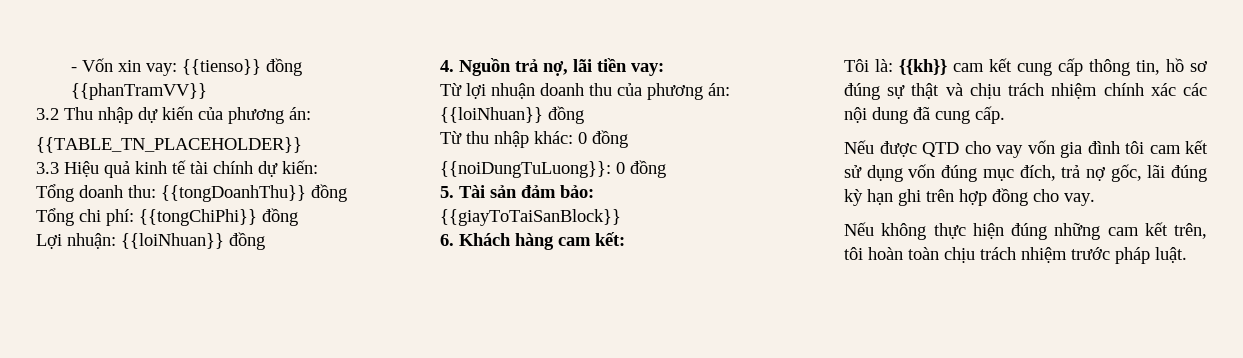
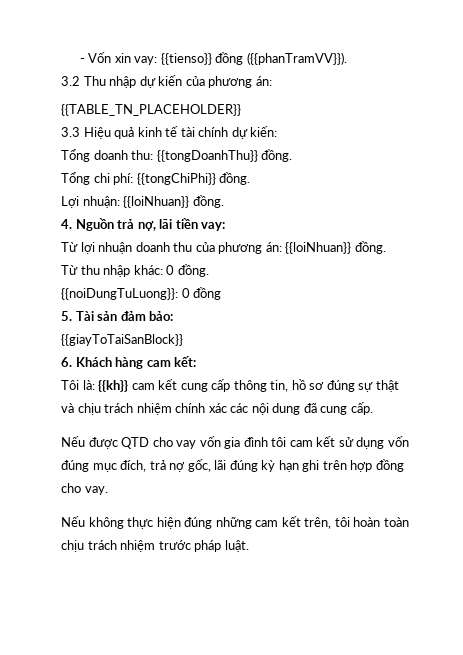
[71,83,208,100] {{phanTramVV}} -> [246,52,347,65] ({{phanTramVV}}).
[311,184,347,202] đồng -> [261,149,293,162] đồng.
[262,208,298,226] đồng -> [219,172,251,185] đồng.
[229,232,265,250] đồng -> [192,195,224,208] đồng.
[548,106,584,124] đồng -> [354,241,386,254] đồng.
[592,130,628,148] đồng -> [177,264,209,277] đồng.

